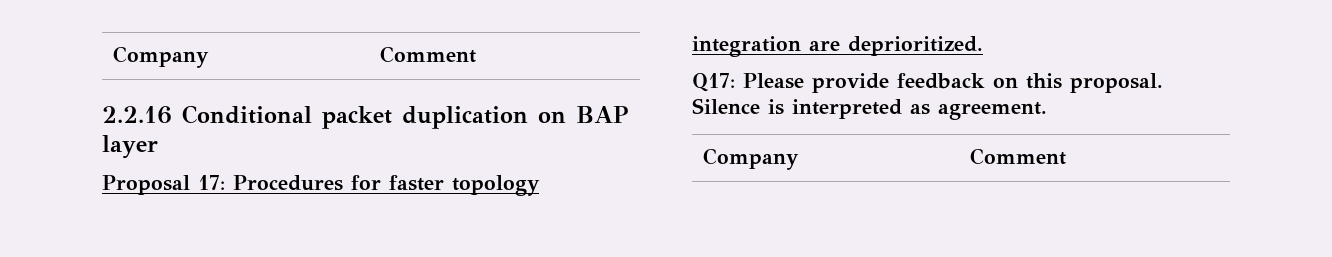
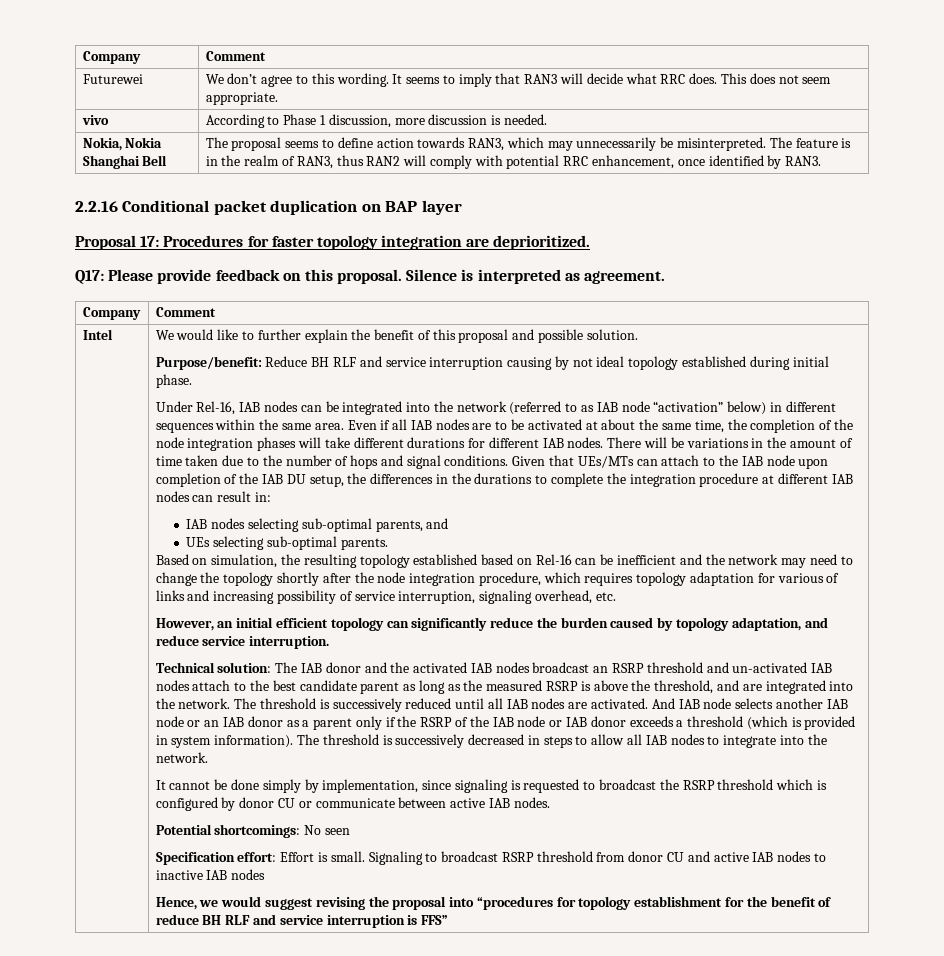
[112,46,209,68] [379,46,476,63] Company | Comment -> [82,51,141,64] [205,51,266,61] [82,74,143,84] [205,73,832,87] [205,92,278,105] [81,115,109,125] [205,114,547,128] [82,137,163,151] [82,155,168,169] [205,137,852,151] [205,155,822,169] Company | Comment // Futurewei | We don’t agree to this wording. It seems to imply that RAN3 will decide what RRC does. This does not seem appropriate. // vivo | According to Phase 1 discussion, more discussion is needed. // Nokia, Nokia Shanghai Bell | The proposal seems to define action towards RAN3, which may unnecessarily be misinterpreted. The feature is in the realm of RAN3, thus RAN2 will comply with potential RRC enhancement, once identified by RAN3.
(1066, 156) none -> [82,329,113,340] [155,329,638,343] [155,356,829,370] [155,374,192,388] [155,401,836,415] [155,419,853,433] [155,437,853,451] [155,455,829,469] [155,473,853,487] [155,491,272,502] [186,518,449,532] [186,536,388,550] [155,554,853,568] [155,572,840,586] [155,590,616,604] [155,617,828,631] [155,635,330,649] [155,662,833,673] [155,680,854,694] [155,698,848,712] [155,716,856,730] [155,734,827,748] [155,752,208,763] [155,779,827,793] [155,797,550,811] [155,824,351,838] [155,851,826,865] [155,869,266,880] [155,896,832,910] [155,914,449,928] // Intel | We would like to further explain the benefit of this proposal and possible solution. // Purpose/benefit: Reduce BH RLF and service interruption causing by not ideal topology established during initial phase. // Under Rel-16, IAB nodes can be integrated into the network (referred to as IAB node “activation” below) in different sequences within the same area. Even if all IAB nodes are to be activated at about the same time, the completion of the node integration phases will take different durations for different IAB nodes. There will be variations in the amount of time taken due to the number of hops and signal conditions. Given that UEs/MTs can attach to the IAB node upon completion of the IAB DU setup, the differences in the durations to complete the integration procedure at different IAB nodes can result in: // IAB nodes selecting sub-optimal parents, and // UEs selecting sub-optimal parents. // Based on simulation, the resulting topology established based on Rel-16 can be inefficient and the network may need to change the topology shortly after the node integration procedure, which requires topology adaptation for various of links and increasing possibility of service interruption, signaling overhead, etc. // However, an initial efficient topology can significantly reduce the burden caused by topology adaptation, and reduce service interruption. // Technical solution: The IAB donor and the activated IAB nodes broadcast an RSRP threshold and un-activated IAB nodes attach to the best candidate parent as long as the measured RSRP is above the threshold, and are integrated into the network. The threshold is successively reduced until all IAB nodes are activated. And IAB node selects another IAB node or an IAB donor as a parent only if the RSRP of the IAB node or IAB donor exceeds a threshold (which is provided in system information). The threshold is successively decreased in steps to allow all IAB nodes to integrate into the network. // It cannot be done simply by implementation, since signaling is requested to broadcast the RSRP threshold which is configured by donor CU or communicate between active IAB nodes. // Potential shortcomings: No seen // Specification effort: Effort is small. Signaling to broadcast RSRP threshold from donor CU and active IAB nodes to inactive IAB nodes // Hence, we would suggest revising the proposal into “procedures for topology establishment for the benefit of reduce BH RLF and service interruption is FFS”

